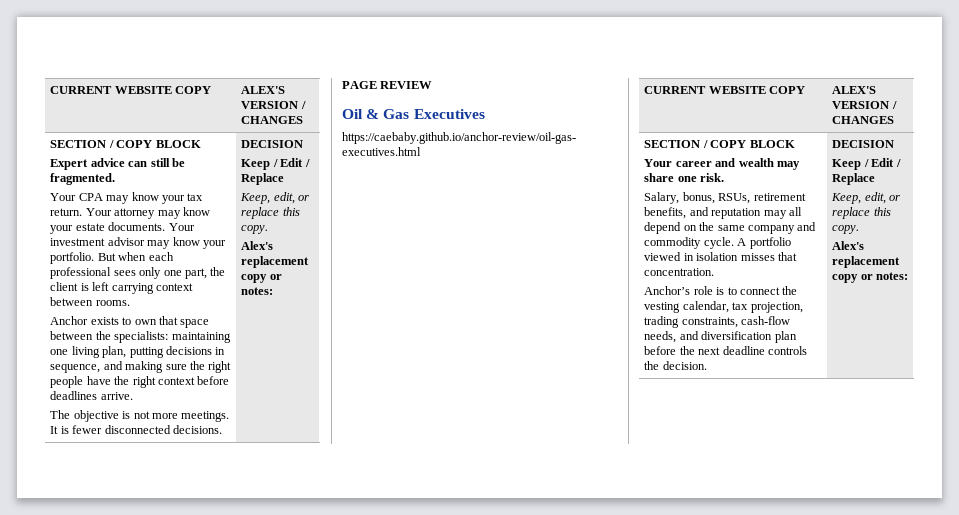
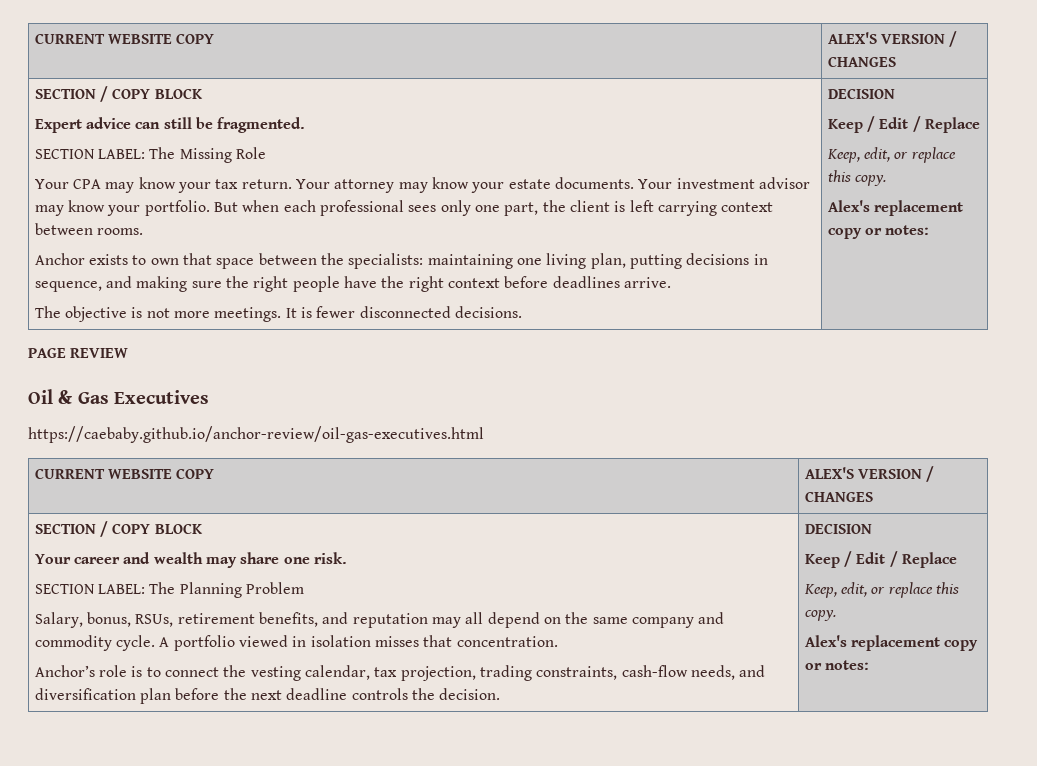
(116, 179) none -> [34,147,266,163] // SECTION LABEL: The Missing Role
(725, 177) none -> [34,582,304,598] // SECTION LABEL: The Planning Problem

